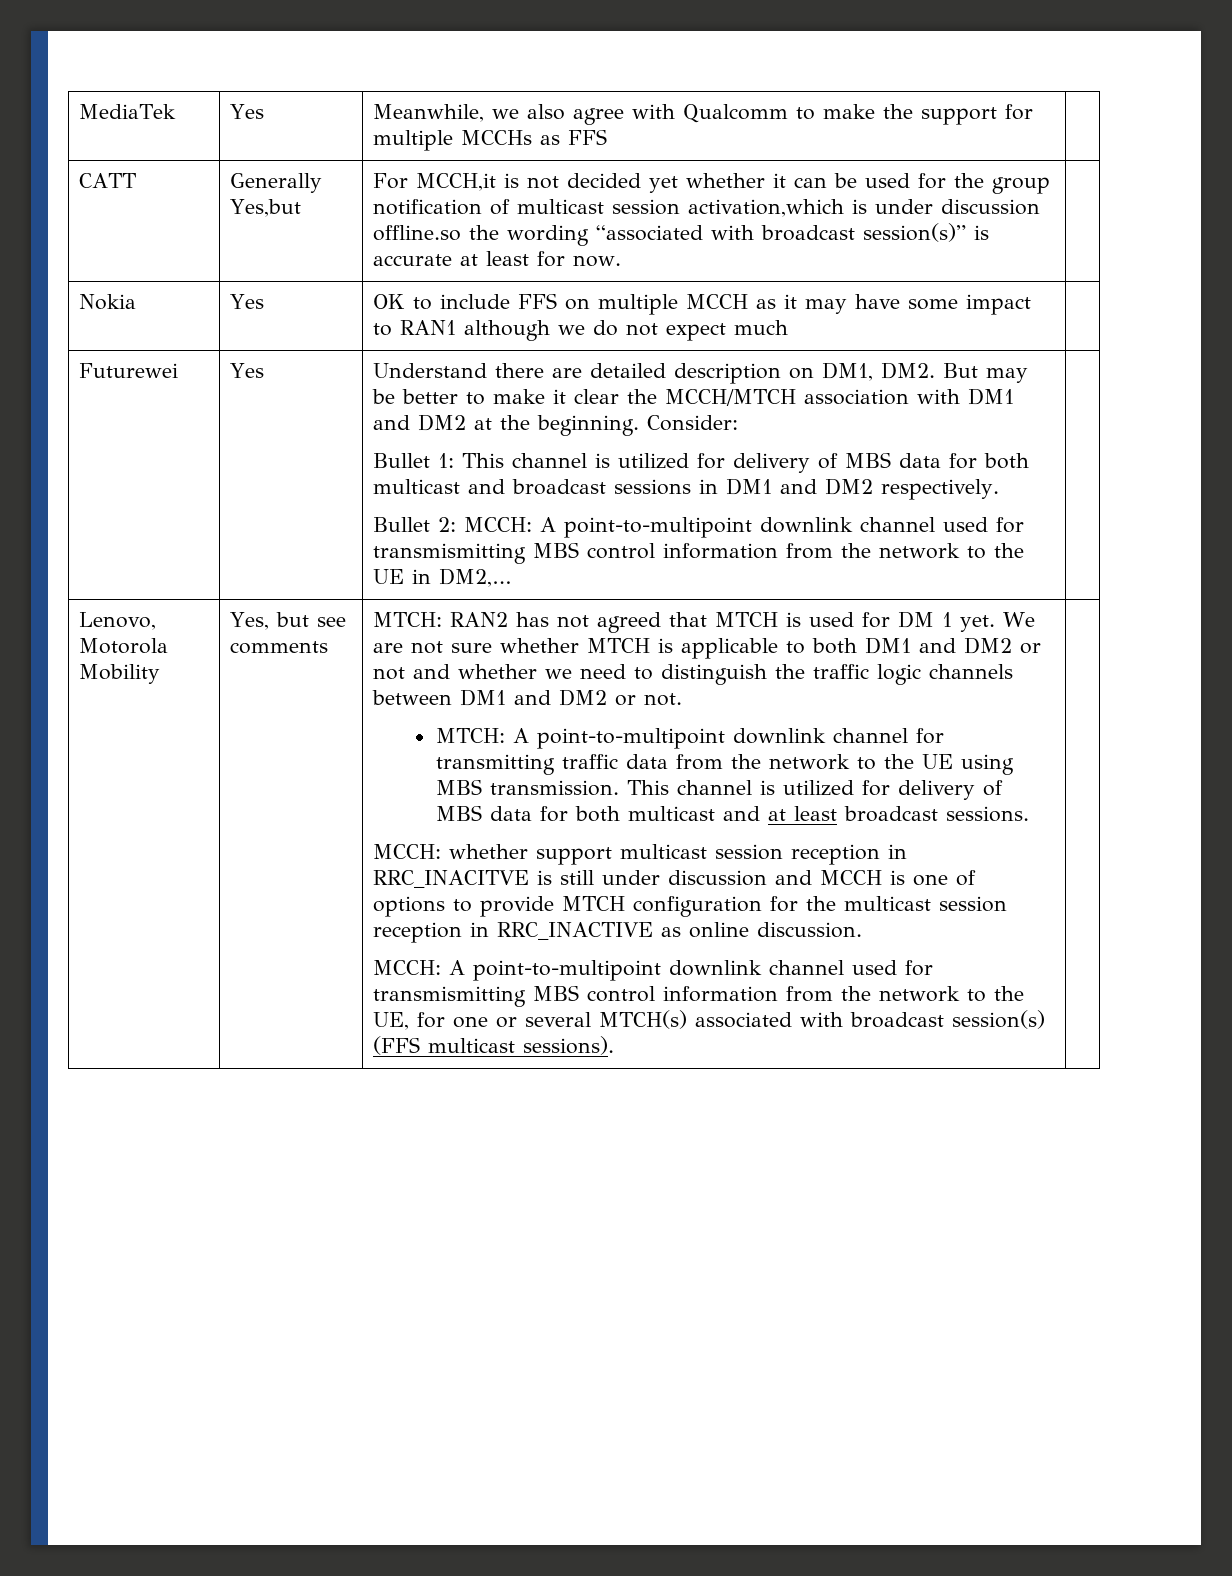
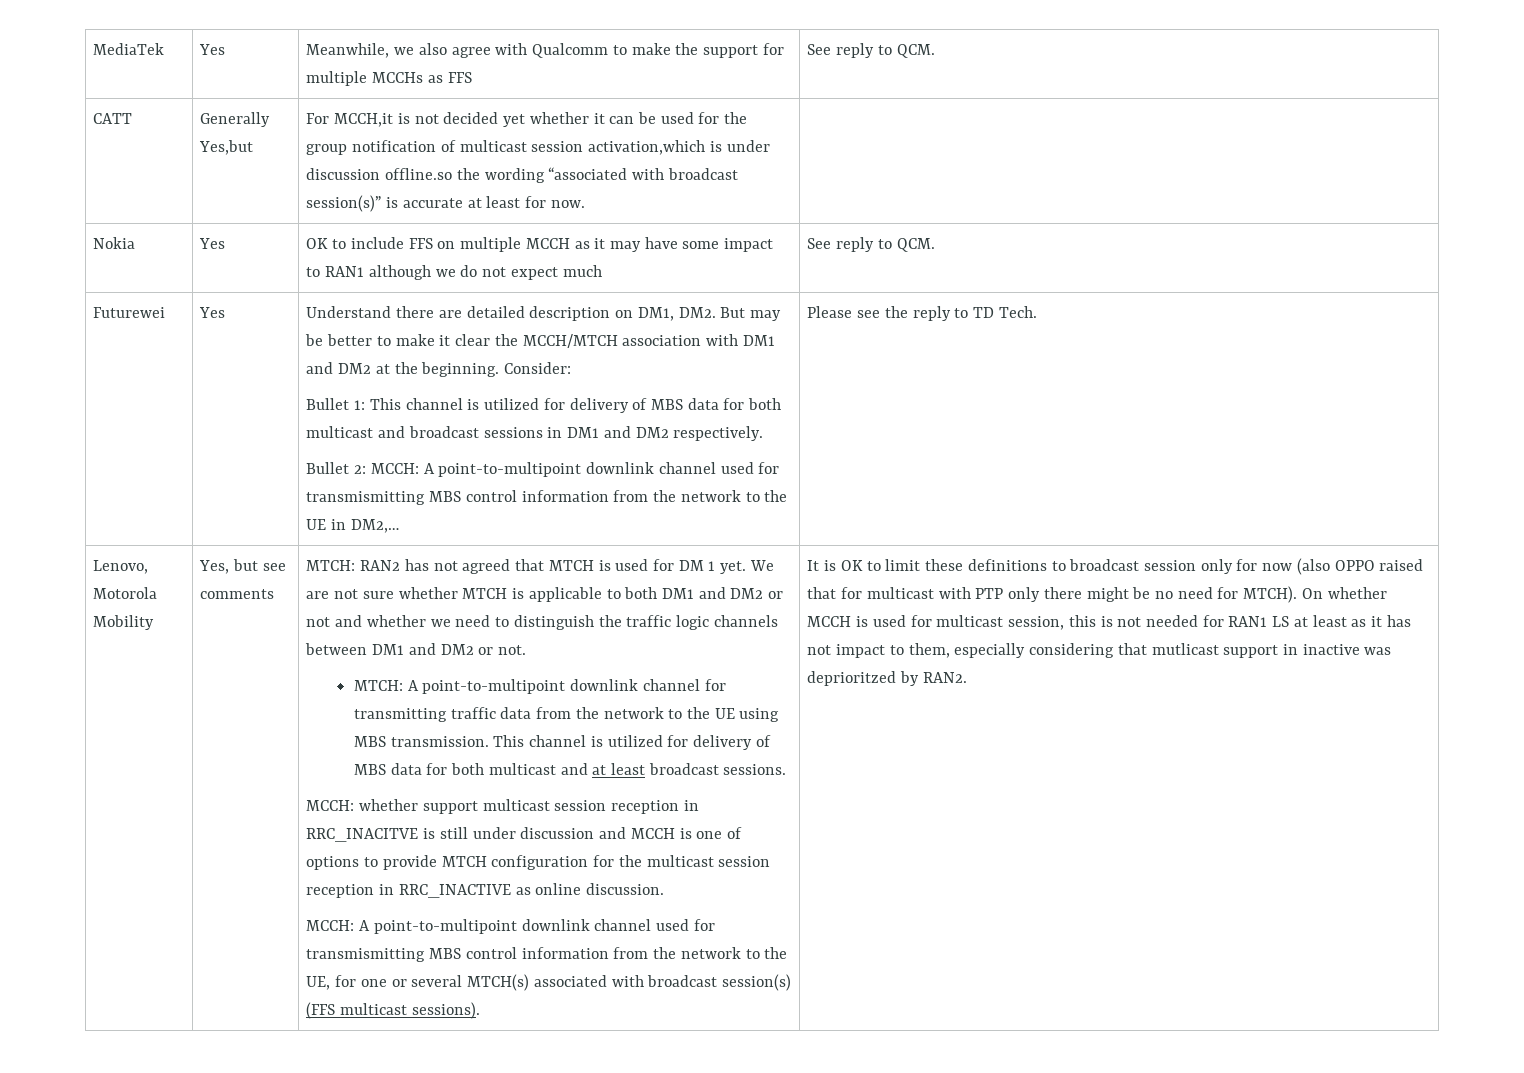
(608, 137) none -> [807,43,935,58] See reply to QCM.
(789, 327) none -> [807,237,935,252] See reply to QCM.
(512, 577) none -> [807,306,1037,321] Please see the reply to TD Tech.
(615, 1045) none -> [807,558,1424,575] [807,586,1387,603] [807,615,1411,630] [807,643,1392,658] [807,671,967,686] It is OK to limit these definitions to broadcast session only for now (also OPPO raised that for multicast with PTP only there might be no need for MTCH). On whether MCCH is used for multicast session, this is not needed for RAN1 LS at least as it has not impact to them, especially considering that mutlicast support in inactive was deprioritzed by RAN2.

